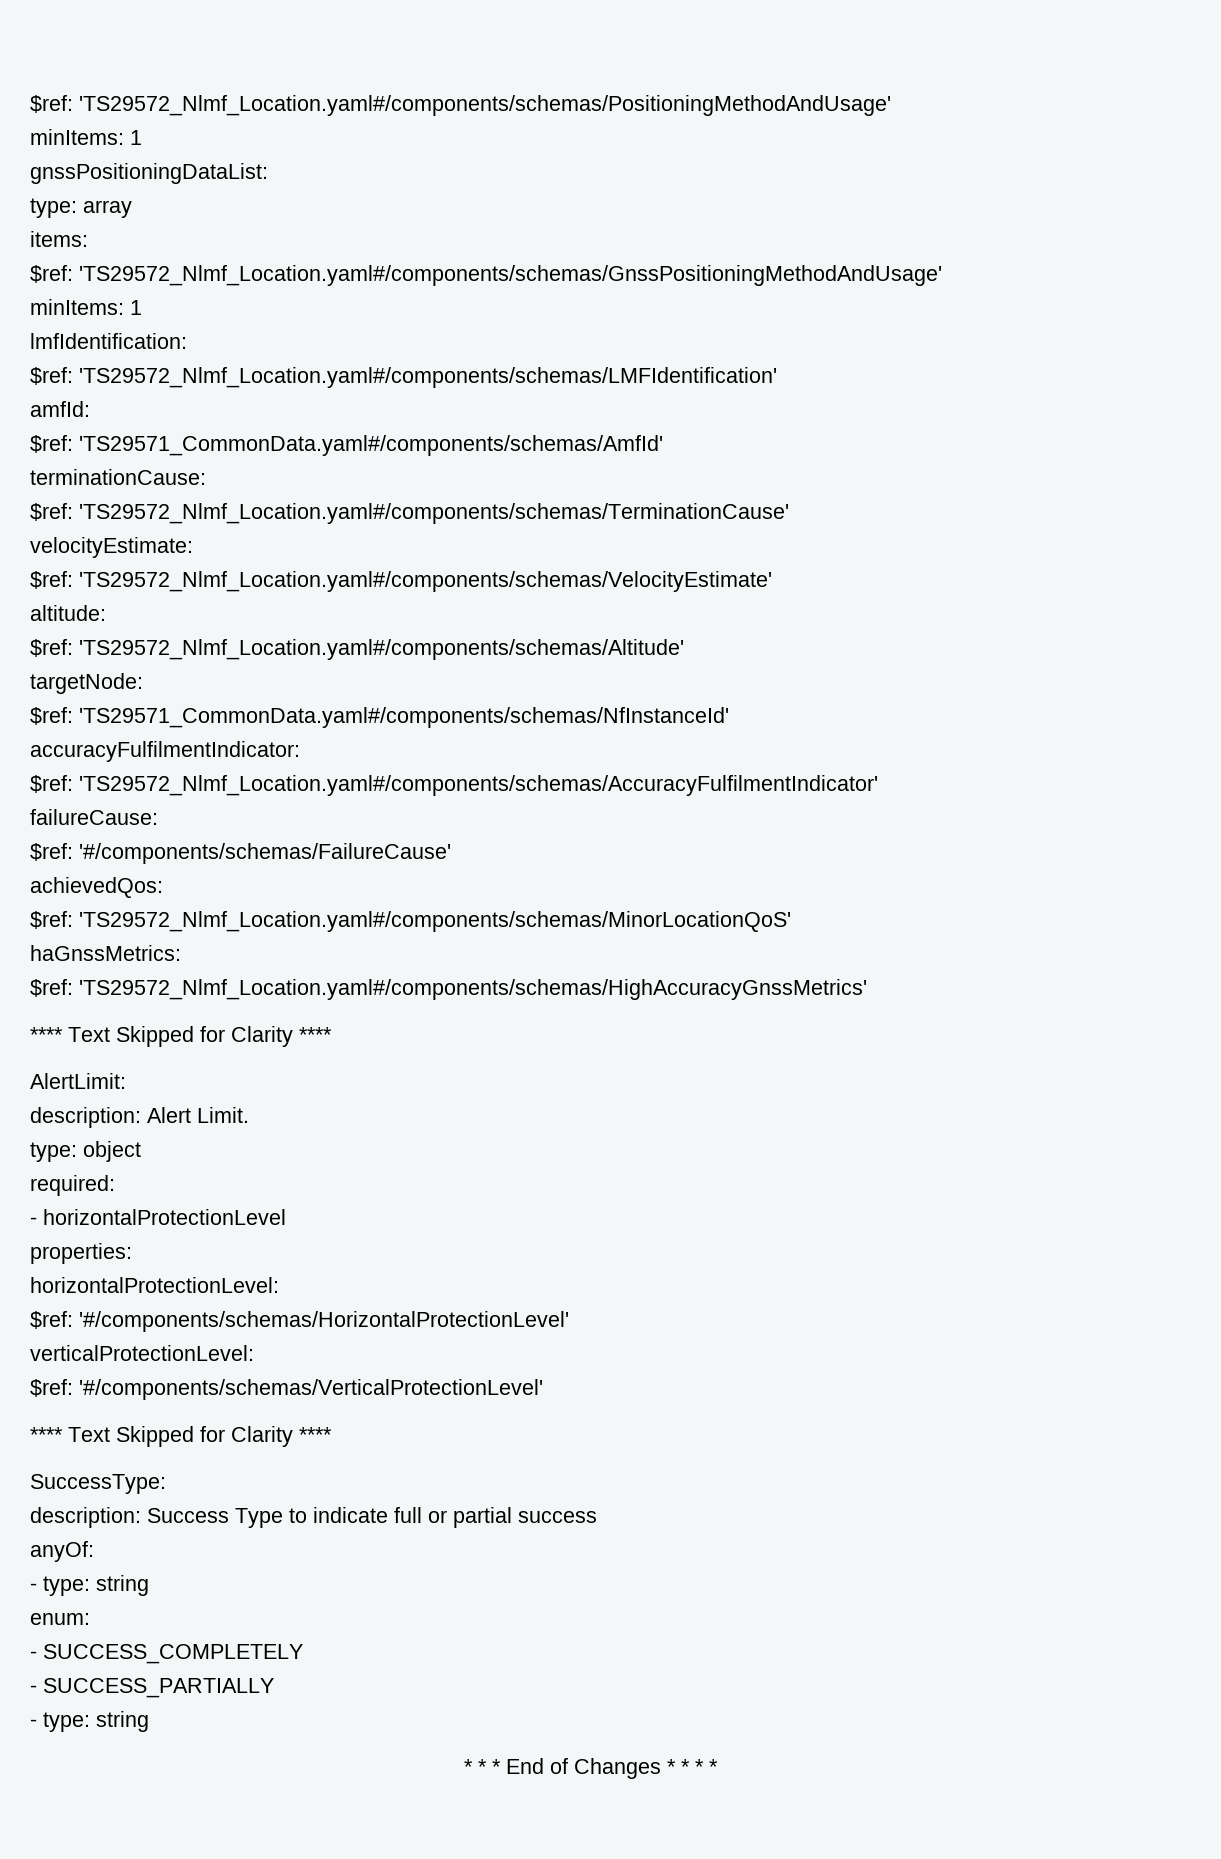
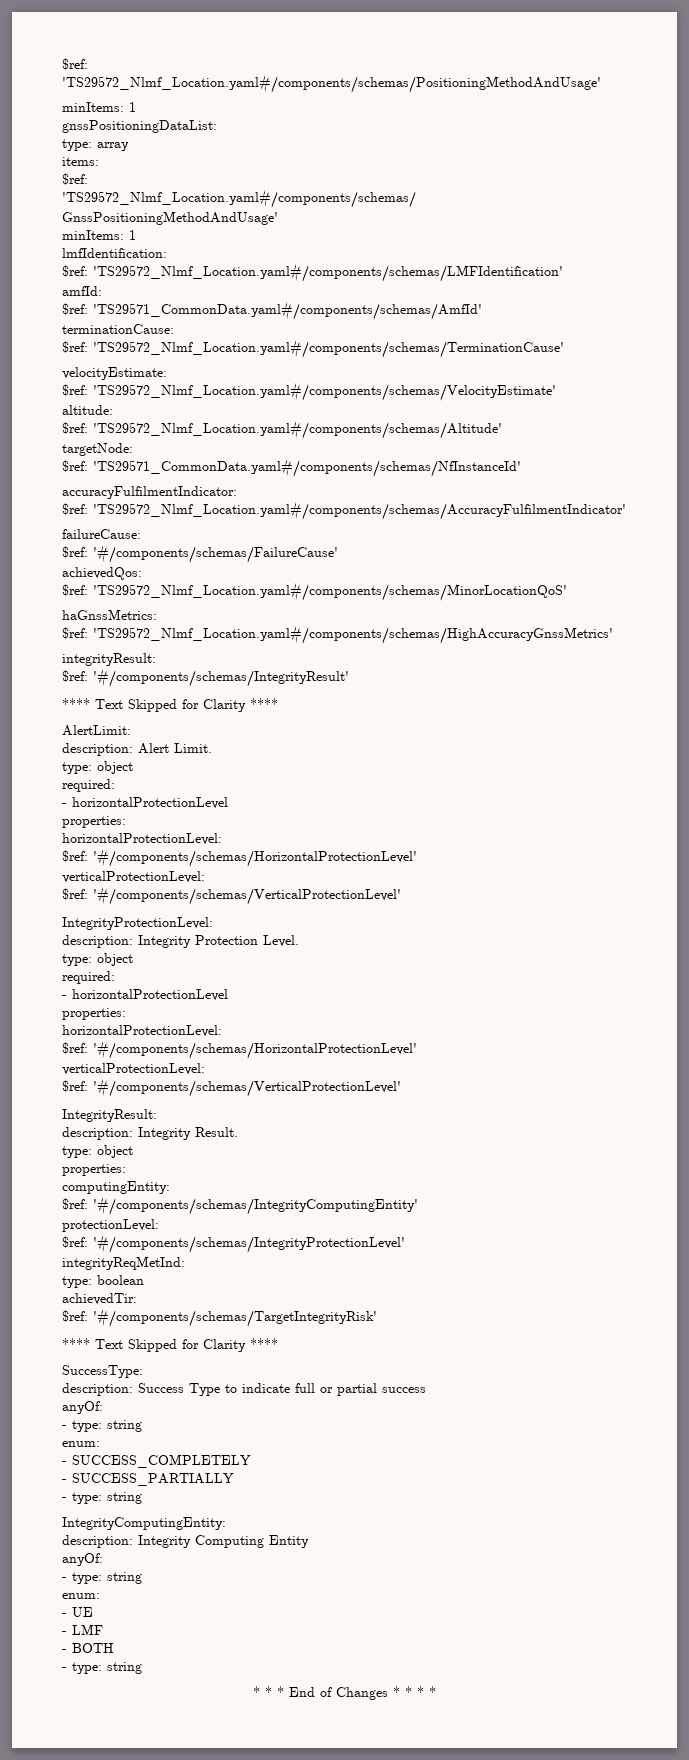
(867, 989) none -> [62,653,156,666] [62,669,349,687] // integrityResult: // $ref: '#/components/schemas/IntegrityResult'
(543, 1389) none -> [62,917,213,930] [62,935,299,948] [62,953,133,966] [62,971,115,984] [62,989,228,1001] [62,1008,126,1020] [62,1025,222,1037] [62,1041,417,1059] [62,1063,205,1075] [62,1079,401,1097] [62,1109,157,1122] [62,1127,238,1140] [62,1145,133,1158] [62,1164,126,1176] [62,1181,170,1194] [62,1197,418,1215] [62,1219,159,1232] [62,1235,405,1253] [62,1256,185,1270] [62,1275,144,1288] [62,1293,137,1305] [62,1309,377,1327] // IntegrityProtectionLevel: // description: Integrity Protection Level. // type: object // required: // - horizontalProtectionLevel // properties: // horizontalProtectionLevel: // $ref: '#/components/schemas/HorizontalProtectionLevel' // verticalProtectionLevel: // $ref: '#/components/schemas/VerticalProtectionLevel' // IntegrityResult: // description: Integrity Result. // type: object // properties: // computingEntity: // $ref: '#/components/schemas/IntegrityComputingEntity' // protectionLevel: // $ref: '#/components/schemas/IntegrityProtectionLevel' // integrityReqMetInd: // type: boolean // achievedTir: // $ref: '#/components/schemas/TargetIntegrityRisk'
(149, 1721) none -> [62,1517,226,1530] [62,1535,309,1548] [62,1553,103,1566] [62,1572,142,1584] [62,1593,100,1599] [62,1607,93,1617] [62,1624,103,1635] [62,1643,114,1653] [62,1662,142,1674] // IntegrityComputingEntity: // description: Integrity Computing Entity // anyOf: // - type: string // enum: // - UE // - LMF // - BOTH // - type: string

